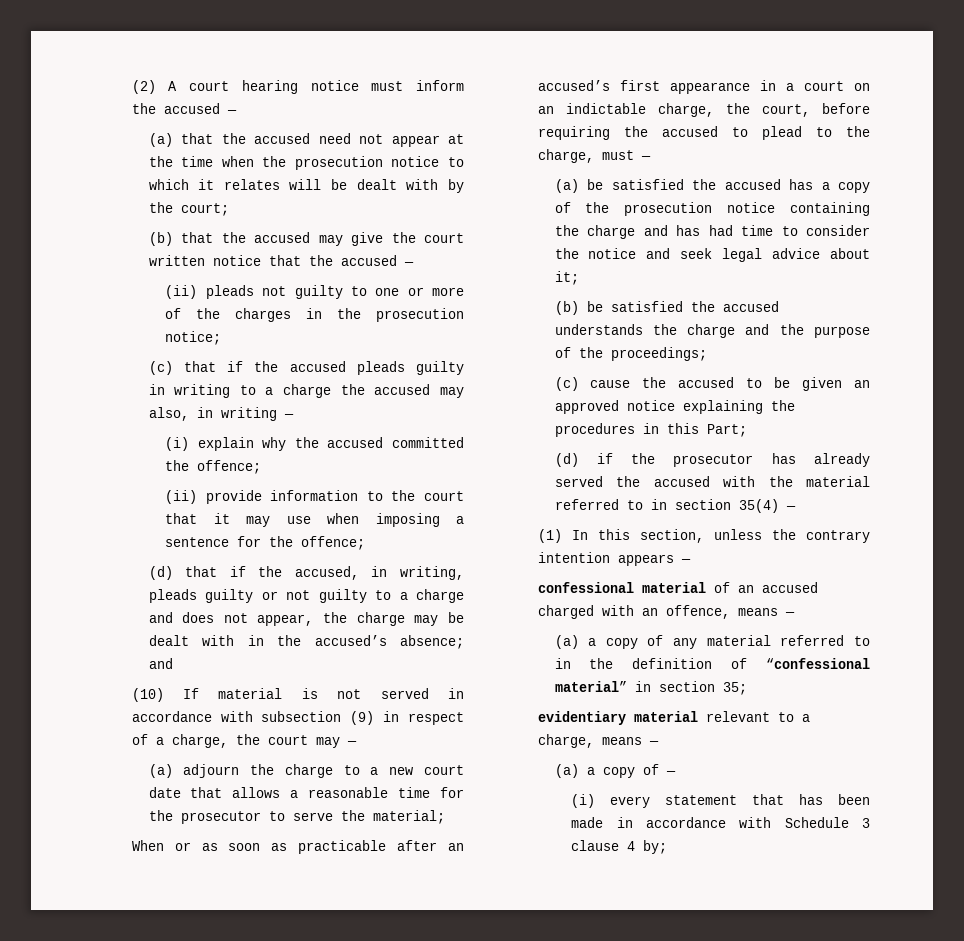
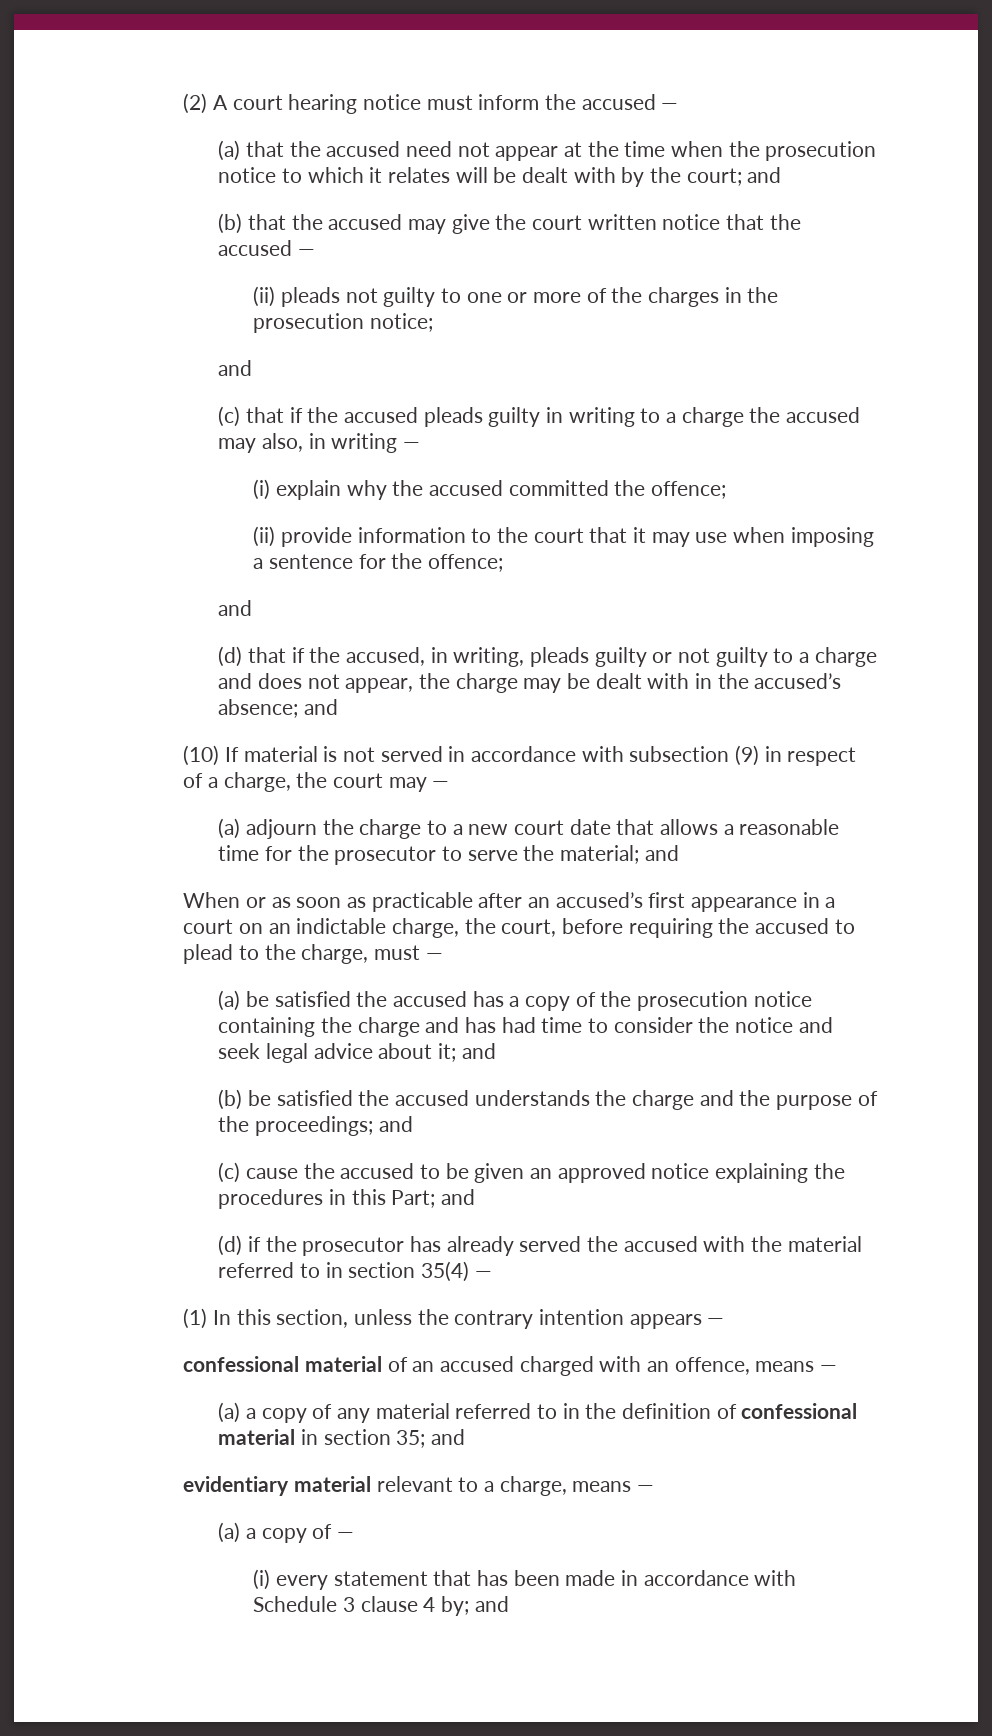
(229, 209) none -> [747,167,782,183] and
(222, 338) none -> [218,360,253,376] // and
(366, 543) none -> [218,600,253,616] // and
(445, 817) none -> [644,845,679,861] and
(579, 278) none -> [461,1043,496,1059] and
(707, 354) none -> [378,1116,413,1132] and
(747, 430) none -> [440,1189,475,1205] and
[766,658,870,669] [554,681,627,692] “confessional material” -> [741,1403,858,1419] [218,1429,296,1445] confessional material
(747, 688) none -> [430,1429,465,1445] and
(668, 847) none -> [474,1596,509,1612] and

